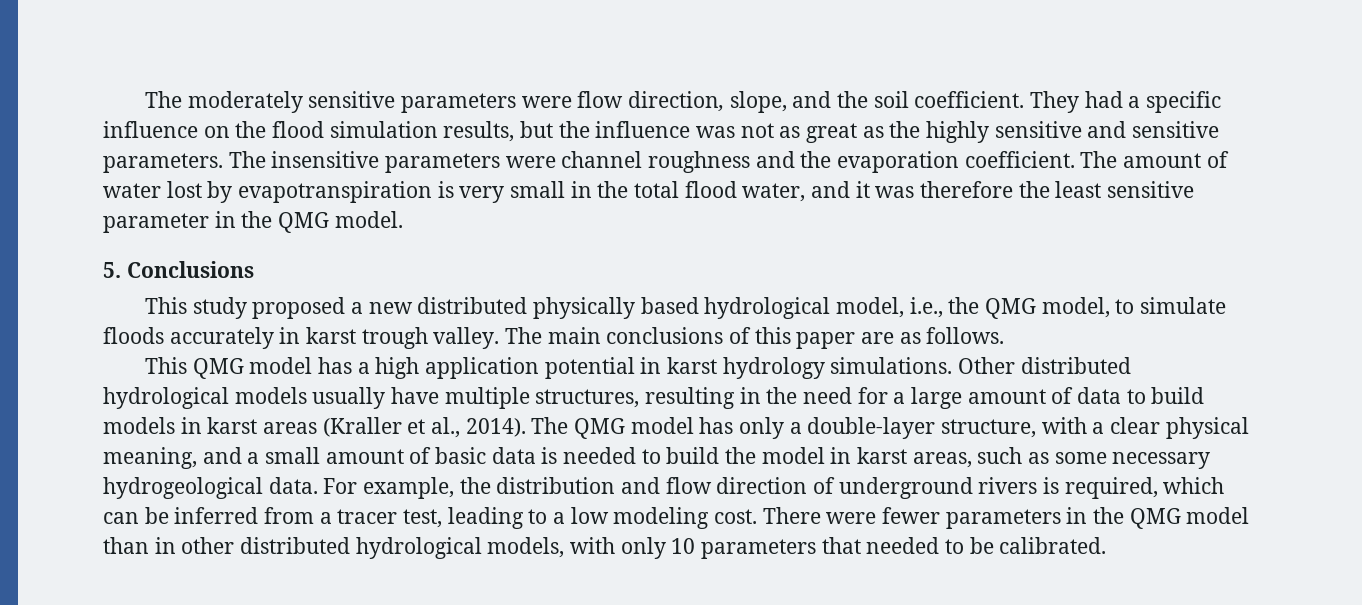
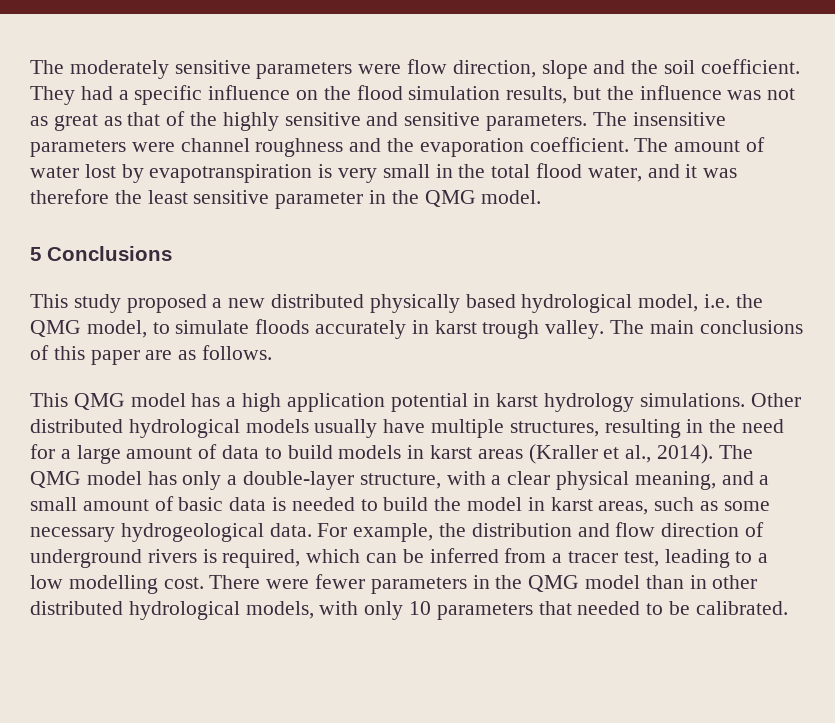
[729,91,787,113] slope, -> [541,60,588,79] slope
(884, 132) none -> [127,111,186,126] that of
[103,262,121,278] 5. -> [30,247,41,261] 5
[909,297,943,318] i.e., -> [704,294,731,308] i.e.
[613,507,710,529] modeling -> [68,575,158,594] modelling

